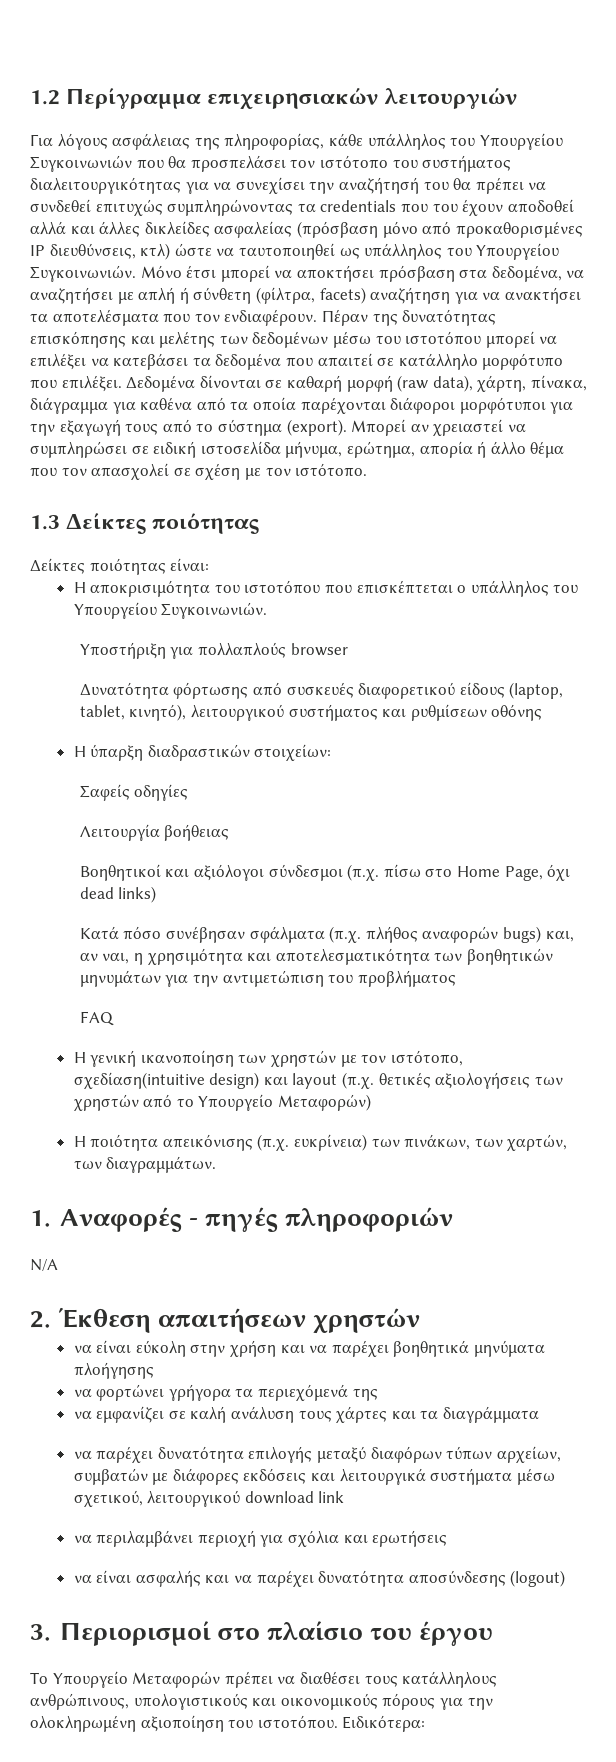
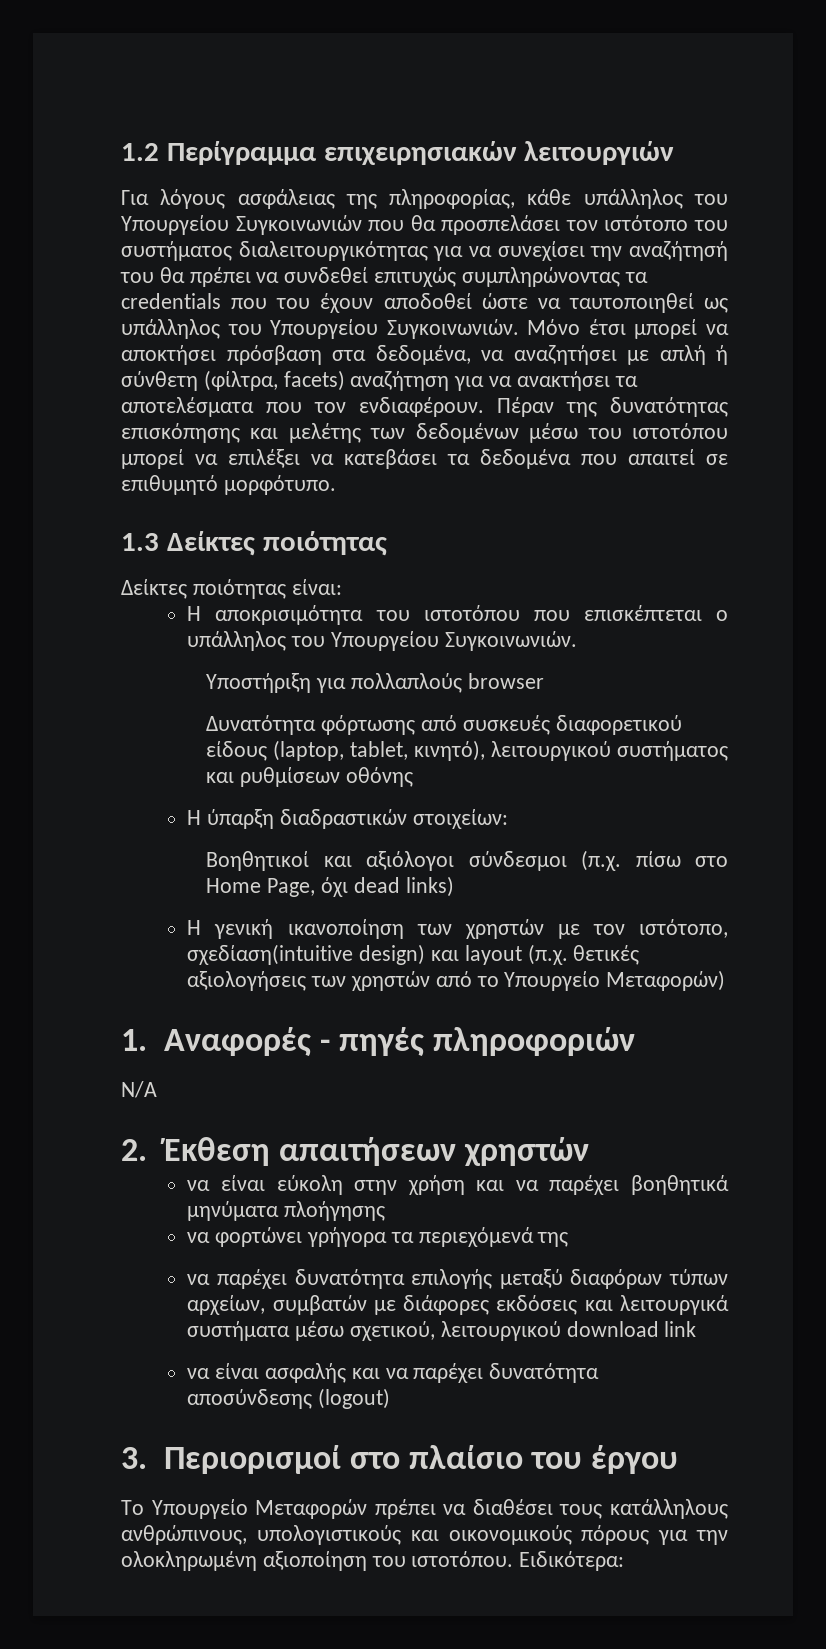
[30,221,583,238] [30,243,171,260] αλλά και άλλες δικλείδες ασφαλείας (πρόσβαση μόνο από προκαθορισμένες IP διευθύνσεις, κτλ) -> (472, 301) none
[398,353,564,370] [30,375,587,392] [30,397,574,414] [30,419,526,436] [30,441,565,458] [30,463,368,480] κατάλληλο μορφότυπο που επιλέξει. Δεδομένα δίνονται σε καθαρή μορφή (raw data), χάρτη, πίνακα, διάγραμμα για καθένα από τα οποία παρέχονται διάφοροι μορφότυποι για την εξαγωγή τους από το σύστημα (export). Μπορεί αν χρειαστεί να συμπληρώσει σε ειδική ιστοσελίδα μήνυμα, ερώτημα, απορία ή άλλο θέμα που τον απασχολεί σε σχέση με τον ιστότοπο. -> [121,475,336,495] επιθυμητό μορφότυπο.
[79,784,189,801] [79,824,230,841] // Σαφείς οδηγίες // Λειτουργία βοήθειας -> (508, 819) none
[79,926,574,943] [79,948,553,965] [79,970,456,987] [79,1011,114,1026] // Κατά πόσο συνέβησαν σφάλματα (π.χ. πλήθος αναφορών bugs) και, αν ναι, η χρησιμότητα και αποτελεσματικότητα των βοηθητικών μηνυμάτων για την αντιμετώπιση του προβλήματος // FAQ -> (454, 886) none
[73,1134,568,1151] [73,1156,217,1173] // Η ποιότητα απεικόνισης (π.χ. ευκρίνεια) των πινάκων, των χαρτών, των διαγραμμάτων. -> (726, 980) none
[73,1406,539,1423] // να εμφανίζει σε καλή ανάλυση τους χάρτες και τα διαγράμματα -> (569, 1239) none
[73,1530,448,1547] // να περιλαμβάνει περιοχή για σχόλια και ερωτήσεις -> (697, 1329) none

